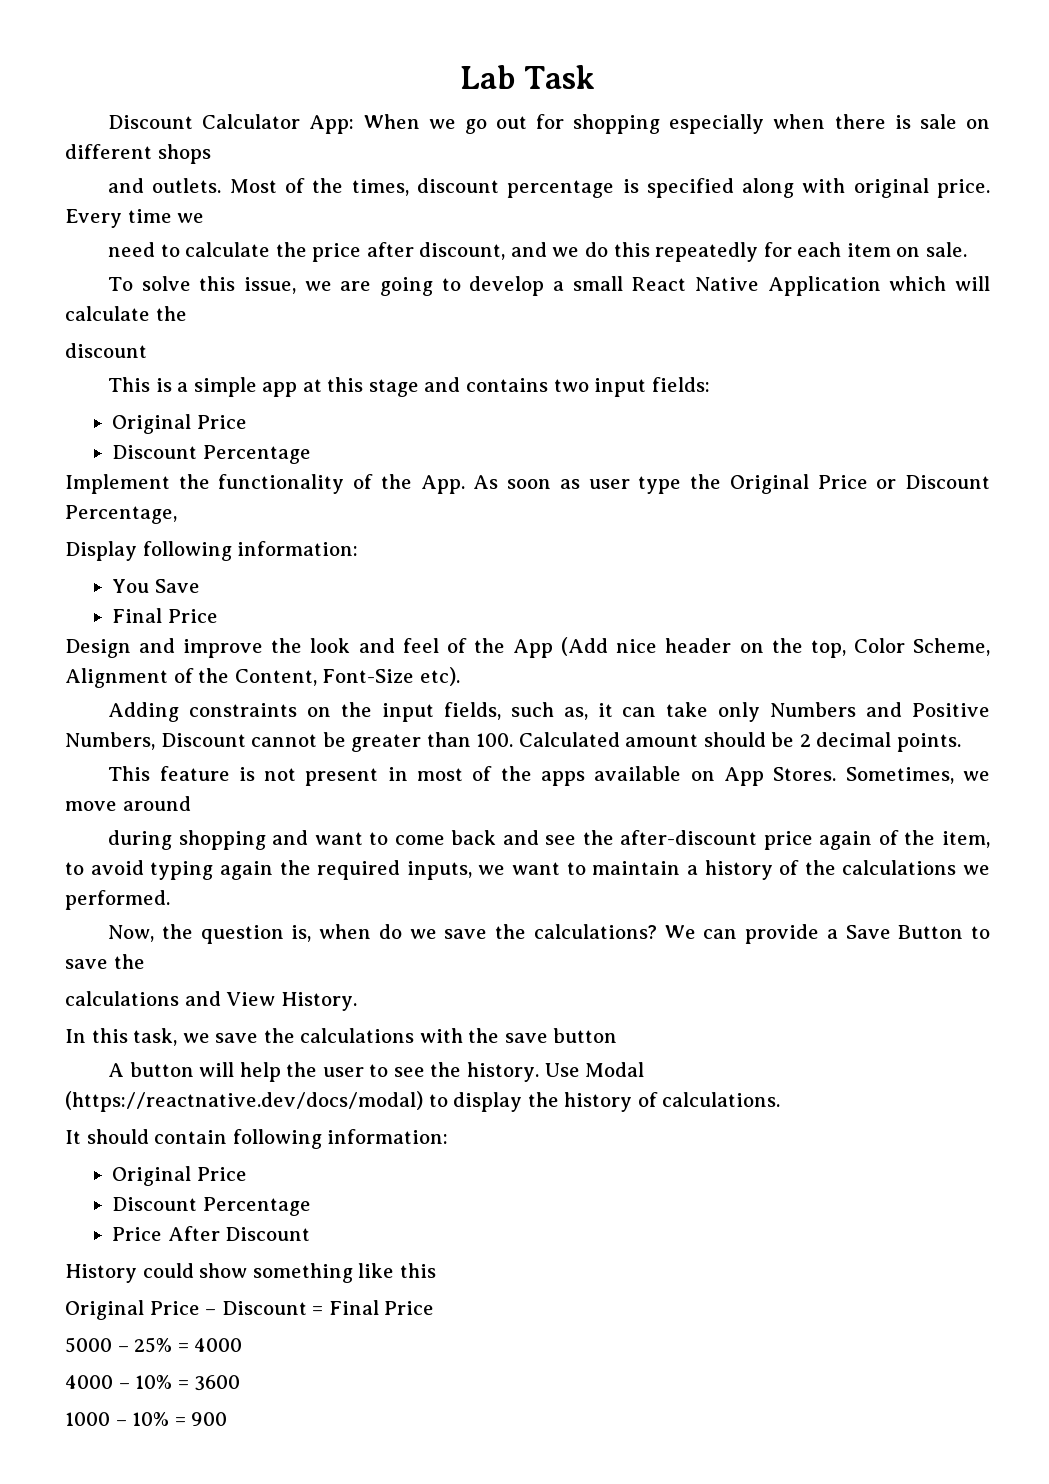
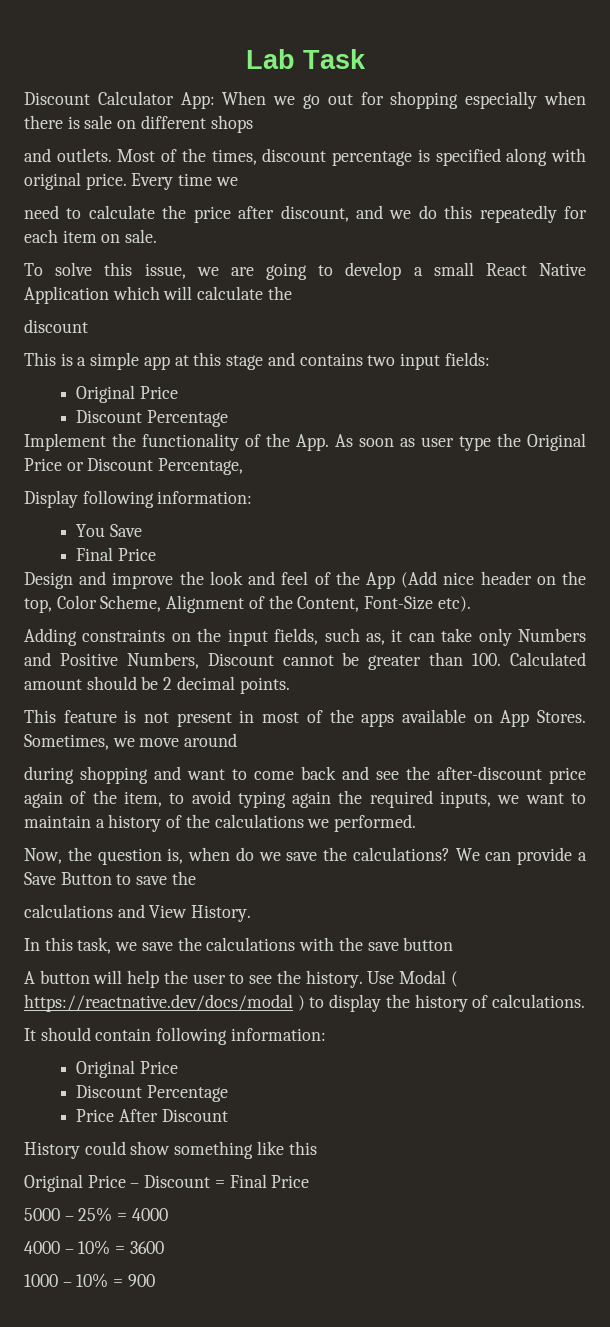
[65,1091,423,1112] (https://reactnative.dev/docs/modal) -> [450,971,458,987] [24,994,305,1012] ( https://reactnative.dev/docs/modal )

